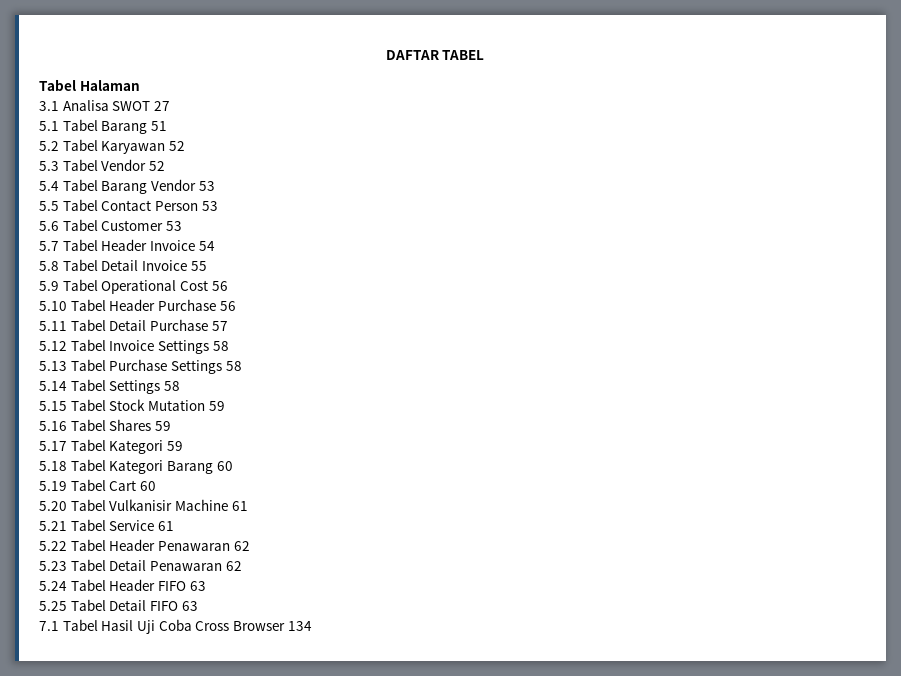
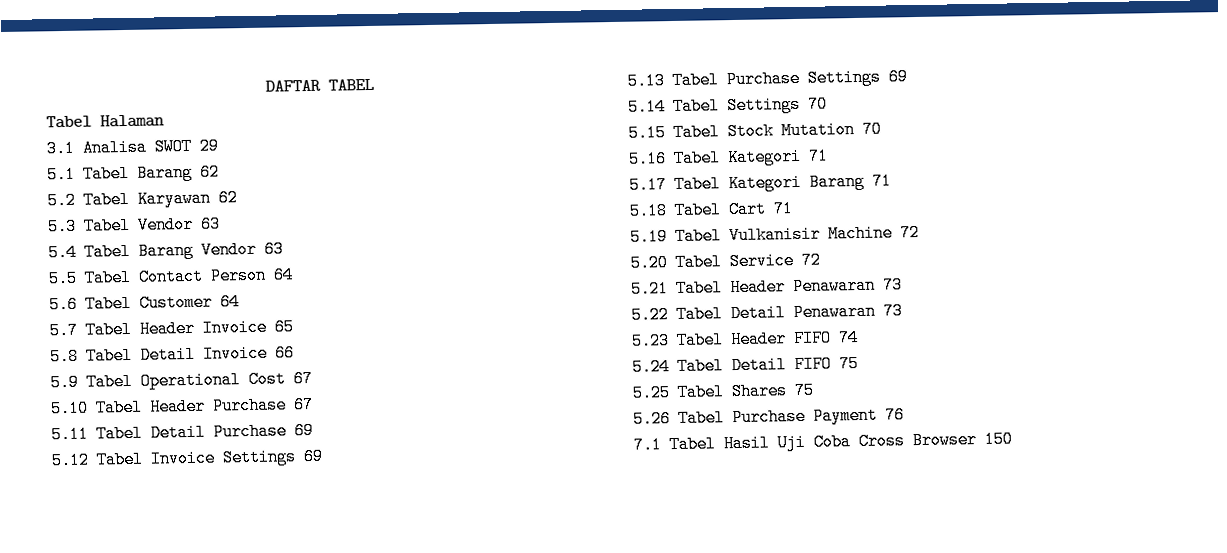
[153,101,170,111] 27 -> [199,137,219,155] 29
[150,121,167,131] 51 -> [200,163,220,181] 62
[168,141,185,151] 52 -> [218,189,238,207] 62
[148,161,165,171] 52 -> [200,215,221,233] 63
[198,181,215,191] 53 -> [264,240,284,258] 63
[201,201,218,211] 53 -> [273,266,294,284] 64
[165,221,182,231] 53 -> [220,293,240,311] 64
[198,241,215,251] 54 -> [274,318,294,336] 65
[190,261,207,271] 55 -> [275,344,295,362] 66
[211,281,228,291] 56 -> [293,369,313,388] 67
[219,301,236,311] 56 -> [293,395,314,414] 67
[211,321,228,331] 57 -> [294,421,314,440] 69
[212,341,229,351] 58 -> [303,447,324,466] 69
[225,361,242,371] 58 -> [888,68,908,86] 69
[163,381,180,391] 58 -> [808,95,828,113] 70
[208,401,225,411] 59 -> [862,120,882,138] 70
[109,419,171,431] Shares 59 -> [727,147,829,167] Kategori 71
[166,441,183,451] 59 -> [809,172,892,191] Barang 71
[109,460,233,474] Kategori Barang 60 -> [728,200,794,219] Cart 71
[109,480,156,491] Cart 60 -> [729,223,920,245] Vulkanisir Machine 72
[109,499,248,511] Vulkanisir Machine 61 -> [729,251,821,271] Service 72
[109,520,174,531] Service 61 -> [730,276,903,297] Header Penawaran 73
[109,539,250,551] Header Penawaran 62 -> [730,302,903,323] Detail Penawaran 73
[109,560,242,571] Detail Penawaran 62 -> [730,328,859,349] Header FIFO 74
[109,579,206,591] Header FIFO 63 -> [731,354,859,375] Detail FIFO 75
[109,600,198,611] Detail FIFO 63 -> [731,381,815,401] [633,406,905,428] Shares 75 // 5.26 Tabel Purchase Payment 76
[287,621,312,631] 134 -> [984,430,1013,448] 150

